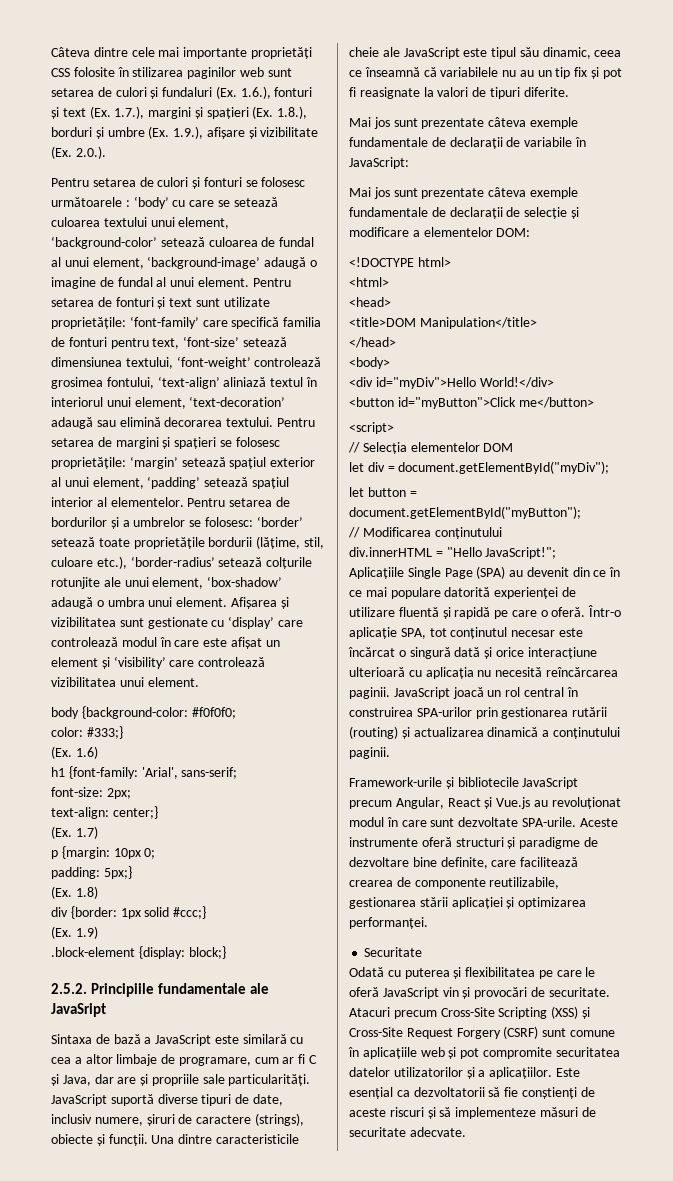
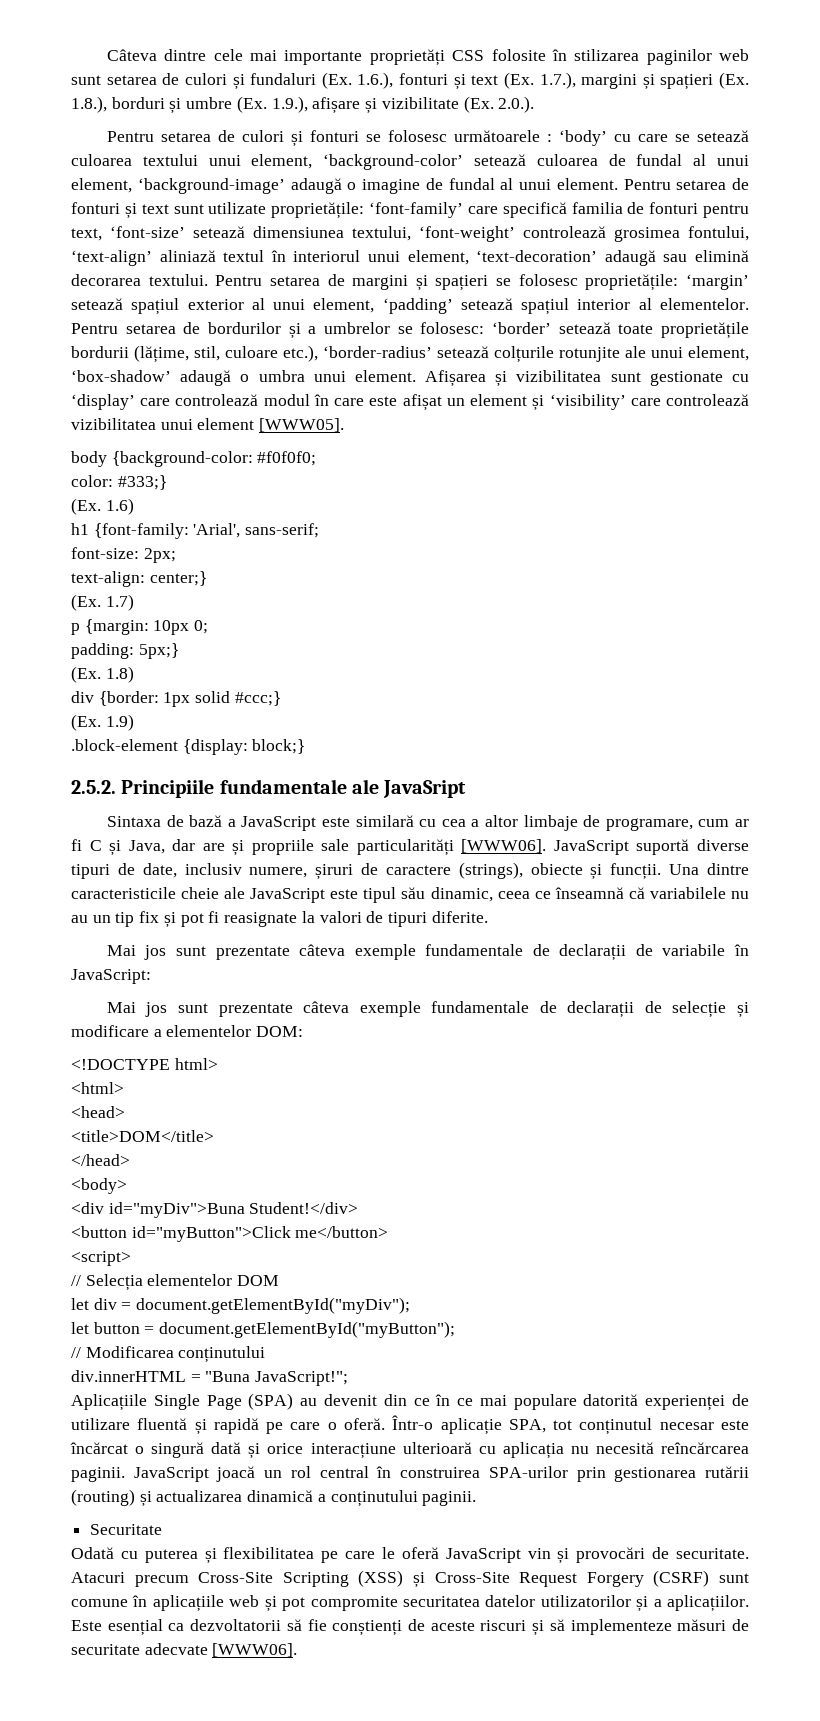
[147,677,199,687] element. -> [197,418,345,432] element [WWW05].
[228,1074,311,1086] particularități. -> [356,839,547,856] particularități [WWW06].
[349,317,537,329] <title>DOM Manipulation</title> -> [71,1130,214,1142] <title>DOM</title>
[375,377,554,389] id="myDiv">Hello World!</div> -> [108,1202,359,1218] id="myDiv">Buna Student!</div>
[446,547,482,557] "Hello -> [205,1371,251,1382] "Buna
[349,777,579,789] [349,797,621,809] [349,817,618,827] [349,837,598,849] [349,857,579,869] [349,877,560,889] [349,897,587,909] [349,917,428,929] // Framework-urile și bibliotecile JavaScript precum Angular, React și Vue.js au revoluționat modul în care sunt dezvoltate SPA-urile. Aceste instrumente oferă structuri și paradigme de dezvoltare bine definite, care facilitează crearea de componente reutilizabile, gestionarea stării aplicației și optimizarea performanței. -> (477, 1498) none
[409,1127,466,1137] adecvate. -> [144,1643,298,1657] adecvate [WWW06].

